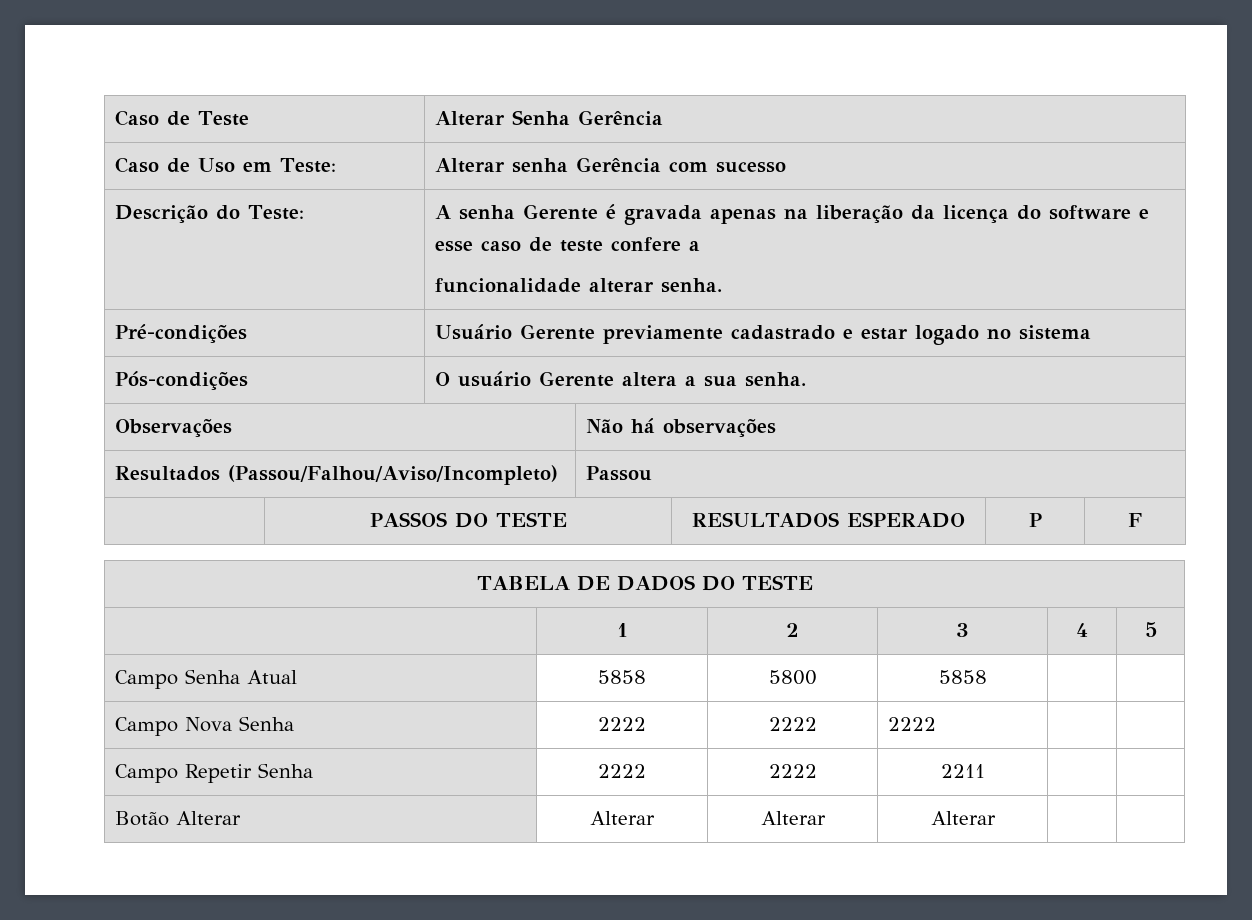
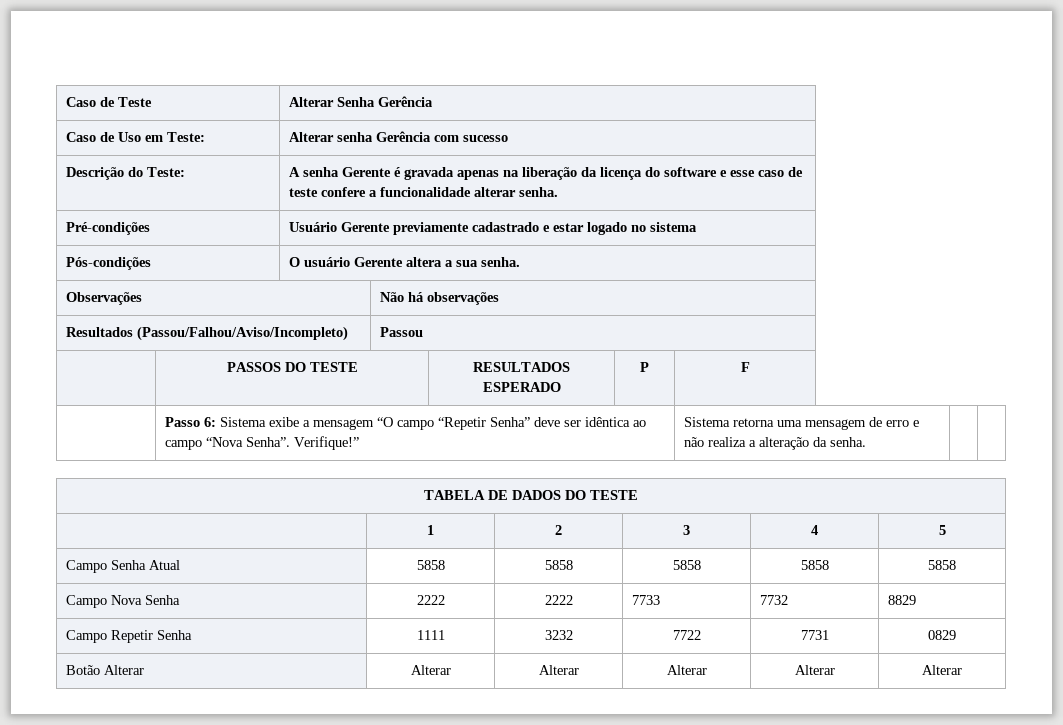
(701, 246) // -> (378, 193) none
(1142, 520) none -> [165,417,647,430] [165,436,360,450] [684,417,920,430] [684,437,867,450] // | Passo 6: Sistema exibe a mensagem “O campo “Repetir Senha” deve ser idêntica ao campo “Nova Senha”. Verifique!” | Sistema retorna uma mensagem de erro e não realiza a alteração da senha. | |
[768,670,817,685] [938,670,987,684] 5800 | 5858 | | -> [544,560,573,570] [672,560,701,570] [800,560,829,570] [928,560,956,570] 5858 | 5858 | 5858 | 5858
[888,717,937,731] 2222 | | -> [632,595,661,605] [760,595,789,605] [888,595,917,605] 7733 | 7732 | 8829
[598,764,646,778] [768,764,817,778] [940,764,985,778] 2222 | 2222 | 2211 | | -> [416,630,445,640] [544,630,573,640] [672,630,701,640] [800,630,829,640] [928,630,956,640] 1111 | 3232 | 7722 | 7731 | 0829
(996, 818) | -> [794,665,835,675] [922,665,962,675] Alterar | Alterar

